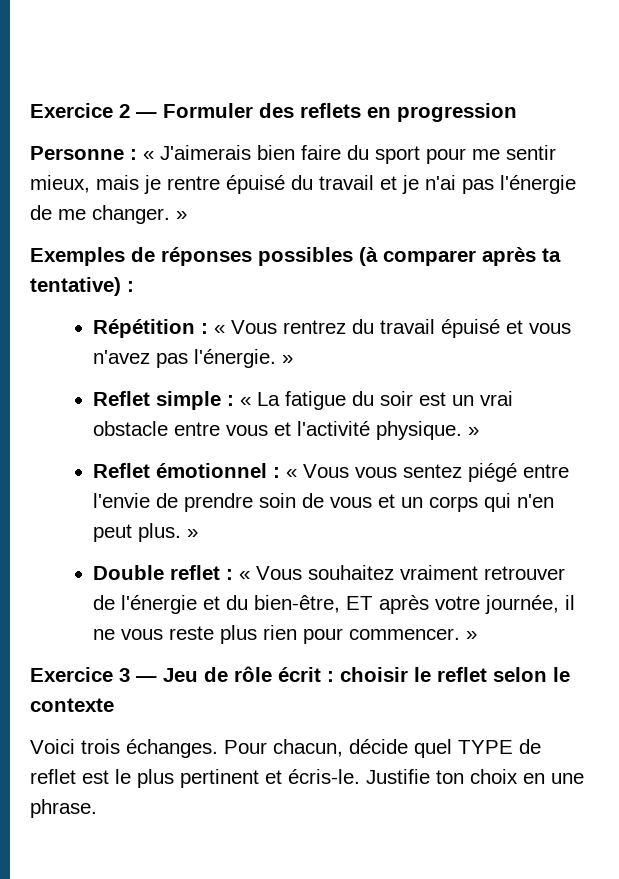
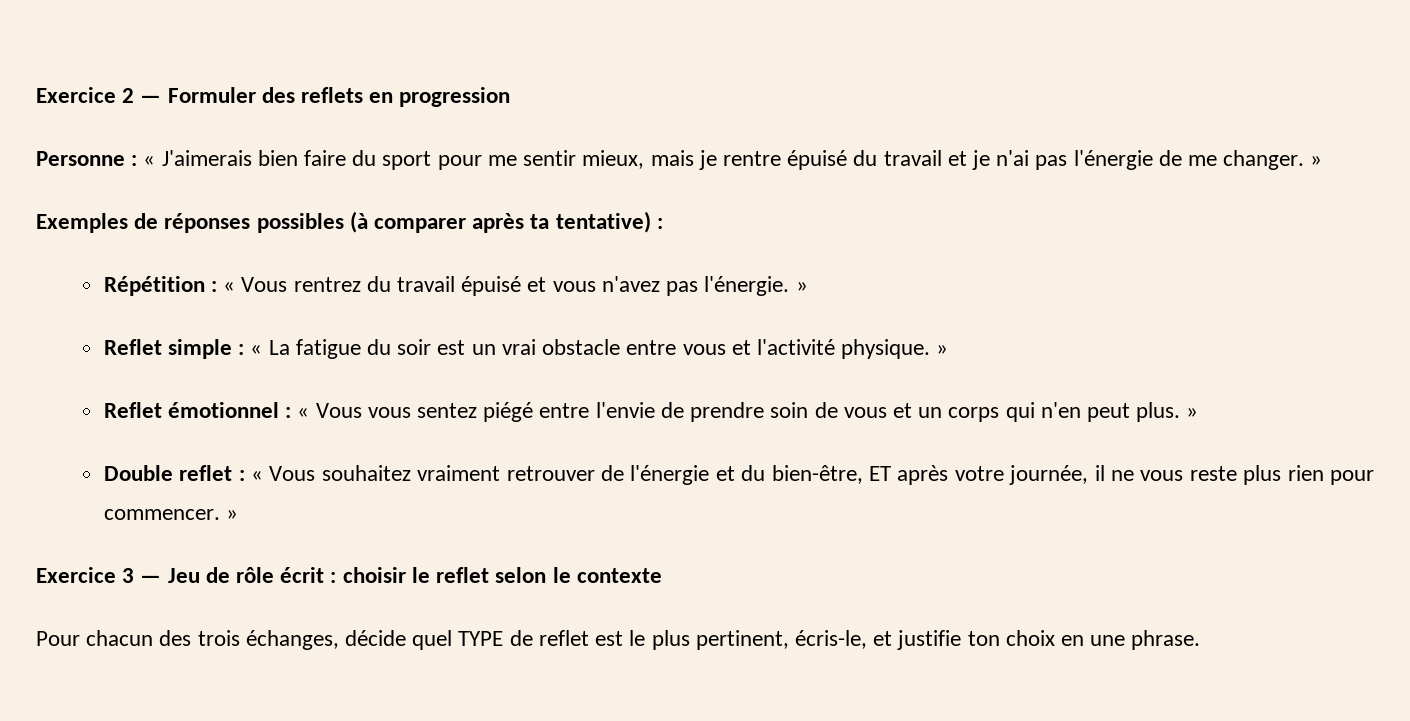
[30,739,343,758] Voici trois échanges. Pour chacun, -> [36,630,339,650] Pour chacun des trois échanges,
[180,769,430,788] pertinent et écris-le. Justifie -> [695,630,962,650] pertinent, écris-le, et justifie

